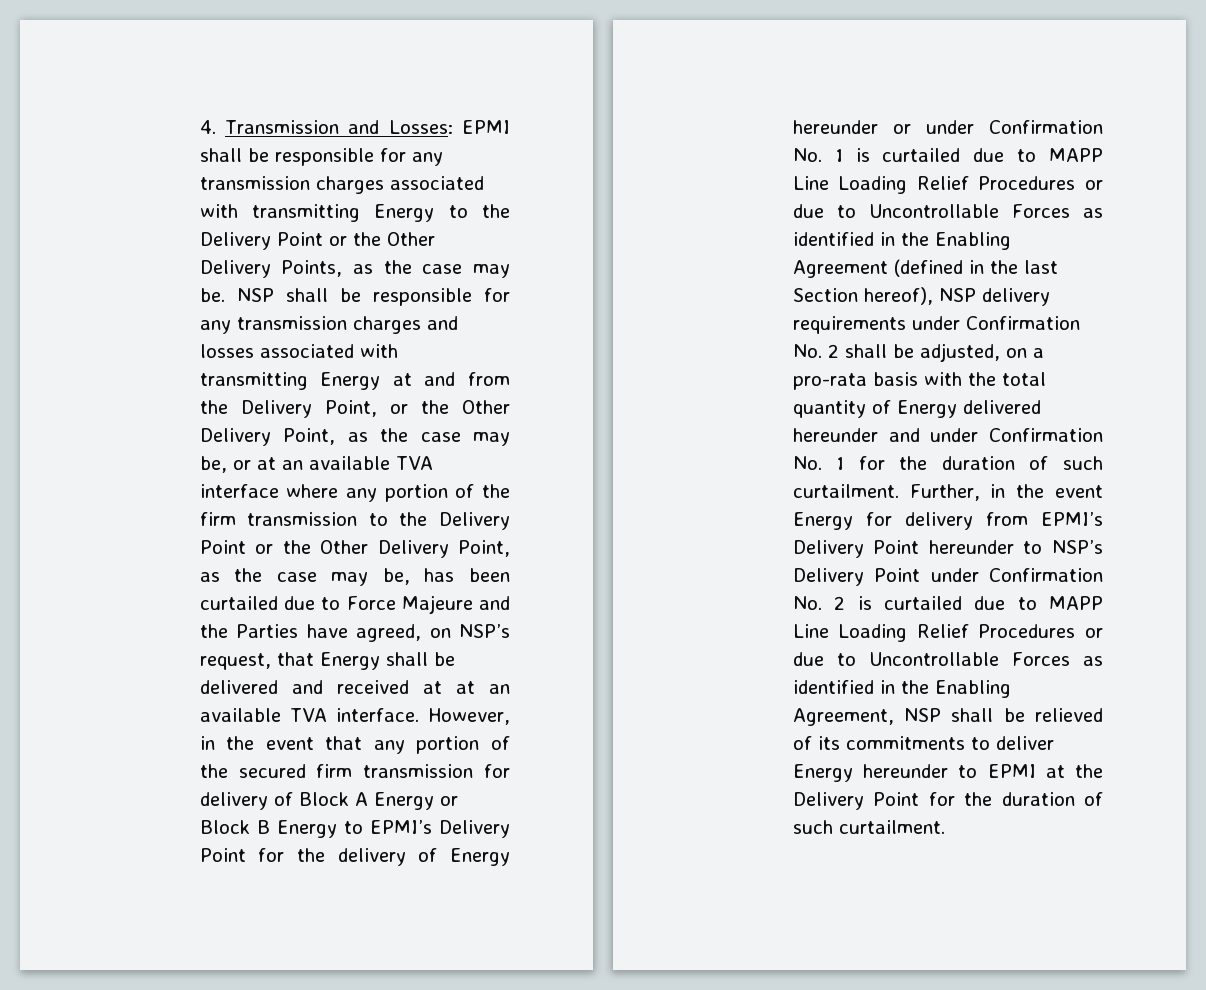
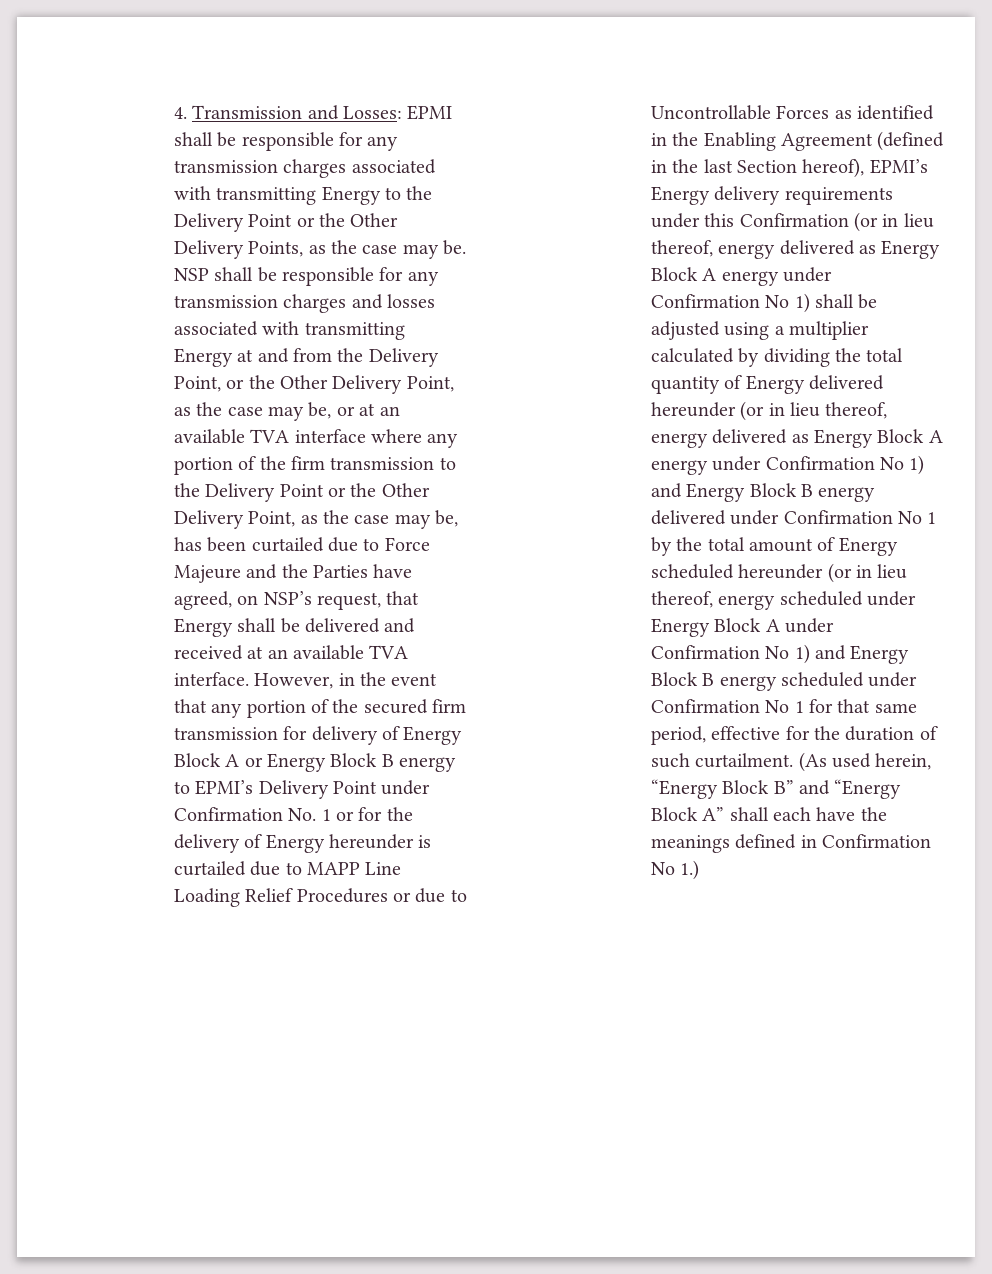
[455,681,475,694] at -> (264, 652) none
[298,792,458,810] [199,820,337,838] Block A Energy or Block B Energy -> [403,726,463,745] [173,753,457,772] Energy Block A or Energy Block B energy
(246, 855) none -> [381,780,431,795] [173,807,354,821] under Confirmation No. 1 or
[892,120,1103,134] [792,148,843,162] or under Confirmation No. 1 -> (414, 841) none
[938,288,976,302] NSP -> [869,159,928,174] [650,186,710,205] EPMI’s Energy
[965,316,1080,330] [792,343,1044,362] [792,372,962,390] Confirmation No. 2 shall be adjusted, on a pro-rata basis with -> [704,212,934,232] [650,240,941,259] [650,267,832,286] [650,293,878,313] [650,321,869,340] [650,348,830,367] this Confirmation (or in lieu thereof, energy delivered as Energy Block A energy under Confirmation No 1) shall be adjusted using a multiplier calculated by dividing
[888,428,1103,442] [792,456,1103,470] [792,484,1103,501] [792,512,1103,530] [792,540,1103,558] [792,568,1103,586] [792,596,1103,610] [792,624,1103,642] [792,652,1103,666] [792,680,1011,698] [792,708,1103,726] [792,736,1054,750] [792,764,1103,782] [792,792,1103,810] [792,820,945,834] and under Confirmation No. 1 for the duration of such curtailment. Further, in the event Energy for delivery from EPMI’s Delivery Point hereunder to NSP’s Delivery Point under Confirmation No. 2 is curtailed due to MAPP Line Loading Relief Procedures or due to Uncontrollable Forces as identified in the Enabling Agreement, NSP shall be relieved of its commitments to deliver Energy hereunder to EPMI at the Delivery Point for the duration of such curtailment. -> [740,401,888,421] [650,429,943,448] [650,455,925,475] [650,483,876,502] [650,510,937,525] [650,537,898,556] [650,563,908,583] [650,591,916,610] [650,618,834,637] [650,644,910,664] [650,672,918,691] [650,699,917,713] [650,726,938,745] [650,752,932,772] [650,779,902,799] [650,807,887,821] [650,834,931,853] [650,860,700,880] (or in lieu thereof, energy delivered as Energy Block A energy under Confirmation No 1) and Energy Block B energy delivered under Confirmation No 1 by the total amount of Energy scheduled hereunder (or in lieu thereof, energy scheduled under Energy Block A under Confirmation No 1) and Energy Block B energy scheduled under Confirmation No 1 for that same period, effective for the duration of such curtailment. (As used herein, “Energy Block B” and “Energy Block A” shall each have the meanings defined in Confirmation No 1.)

